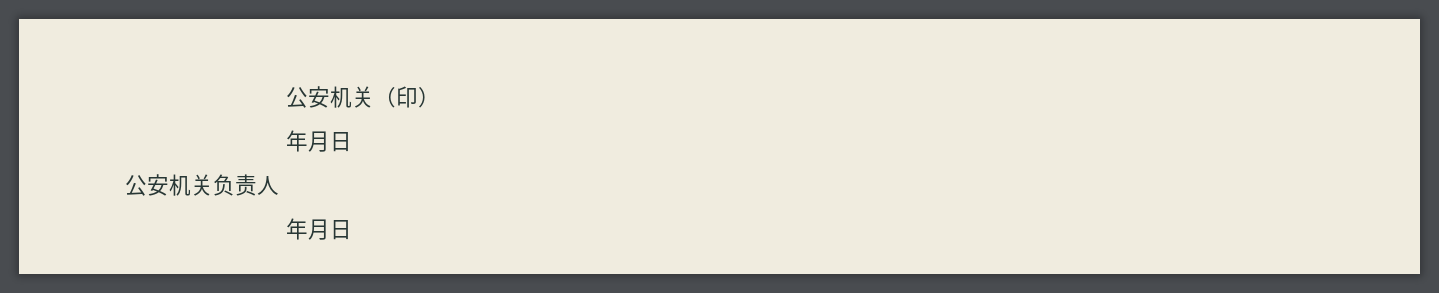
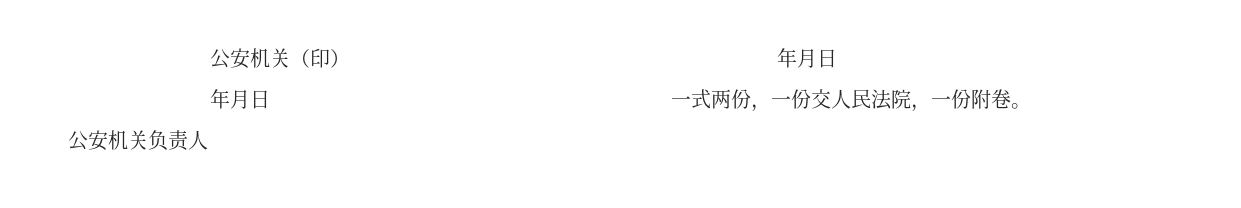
(352, 230) none -> [670,89,1031,112] // 一式两份，一份交人民法院，一份附卷。

